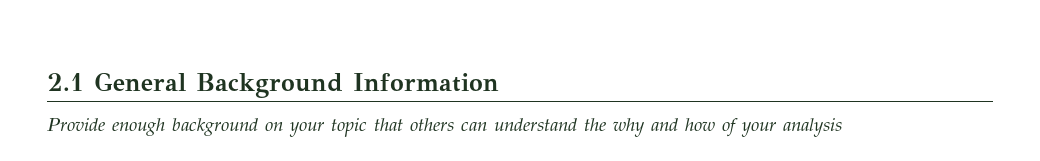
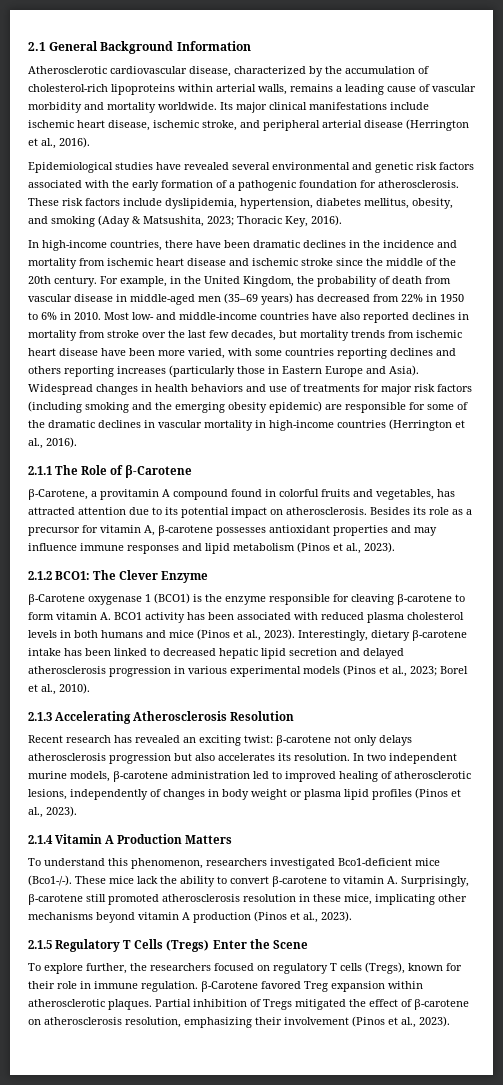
[47,118,842,137] Provide enough background on your topic that others can understand the why and how of your analysis -> [28,66,429,77] [28,84,476,95] [28,102,429,113] [28,119,469,131] [28,137,90,149] [28,162,474,173] [28,180,459,191] [28,198,453,209] [28,215,342,227] [28,240,457,251] [28,258,456,269] [28,276,451,287] [28,293,464,305] [28,312,469,323] [28,330,462,341] [28,348,456,359] [28,365,419,377] [28,384,472,395] [28,401,468,413] [28,419,465,431] [28,437,77,449] [28,465,193,478] [28,489,455,500] [28,507,472,518] [28,525,437,536] [28,542,395,554] [28,570,209,583] [28,593,465,605] [28,612,464,623] [28,629,467,641] [28,648,404,659] [28,665,468,677] [28,683,90,695] [28,711,295,724] [28,735,412,746] [28,753,457,764] [28,771,471,782] [28,788,461,800] [28,806,77,818] [28,834,233,844] [28,858,440,869] [28,875,469,887] [28,894,467,905] [28,911,352,923] [28,939,308,952] [28,962,462,974] [28,981,423,992] [28,999,469,1010] [28,1016,450,1028] Atherosclerotic cardiovascular disease, characterized by the accumulation of cholesterol-rich lipoproteins within arterial walls, remains a leading cause of vascular morbidity and mortality worldwide. Its major clinical manifestations include ischemic heart disease, ischemic stroke, and peripheral arterial disease (Herrington et al., 2016). // Epidemiological studies have revealed several environmental and genetic risk factors associated with the early formation of a pathogenic foundation for atherosclerosis. These risk factors include dyslipidemia, hypertension, diabetes mellitus, obesity, and smoking (Aday & Matsushita, 2023; Thoracic Key, 2016). // In high-income countries, there have been dramatic declines in the incidence and mortality from ischemic heart disease and ischemic stroke since the middle of the 20th century. For example, in the United Kingdom, the probability of death from vascular disease in middle-aged men (35–69 years) has decreased from 22% in 1950 to 6% in 2010. Most low- and middle-income countries have also reported declines in mortality from stroke over the last few decades, but mortality trends from ischemic heart disease have been more varied, with some countries reporting declines and others reporting increases (particularly those in Eastern Europe and Asia). Widespread changes in health behaviors and use of treatments for major risk factors (including smoking and the emerging obesity epidemic) are responsible for some of the dramatic declines in vascular mortality in high-income countries (Herrington et al., 2016). // 2.1.1 The Role of β-Carotene // β-Carotene, a provitamin A compound found in colorful fruits and vegetables, has attracted attention due to its potential impact on atherosclerosis. Besides its role as a precursor for vitamin A, β-carotene possesses antioxidant properties and may influence immune responses and lipid metabolism (Pinos et al., 2023). // 2.1.2 BCO1: The Clever Enzyme // β-Carotene oxygenase 1 (BCO1) is the enzyme responsible for cleaving β-carotene to form vitamin A. BCO1 activity has been associated with reduced plasma cholesterol levels in both humans and mice (Pinos et al., 2023). Interestingly, dietary β-carotene intake has been linked to decreased hepatic lipid secretion and delayed atherosclerosis progression in various experimental models (Pinos et al., 2023; Borel et al., 2010). // 2.1.3 Accelerating Atherosclerosis Resolution // Recent research has revealed an exciting twist: β-carotene not only delays atherosclerosis progression but also accelerates its resolution. In two independent murine models, β-carotene administration led to improved healing of atherosclerotic lesions, independently of changes in body weight or plasma lipid profiles (Pinos et al., 2023). // 2.1.4 Vitamin A Production Matters // To understand this phenomenon, researchers investigated Bco1-deficient mice (Bco1-/-). These mice lack the ability to convert β-carotene to vitamin A. Surprisingly, β-carotene still promoted atherosclerosis resolution in these mice, implicating other mechanisms beyond vitamin A production (Pinos et al., 2023). // 2.1.5 Regulatory T Cells (Tregs) Enter the Scene // To explore further, the researchers focused on regulatory T cells (Tregs), known for their role in immune regulation. β-Carotene favored Treg expansion within atherosclerotic plaques. Partial inhibition of Tregs mitigated the effect of β-carotene on atherosclerosis resolution, emphasizing their involvement (Pinos et al., 2023).

